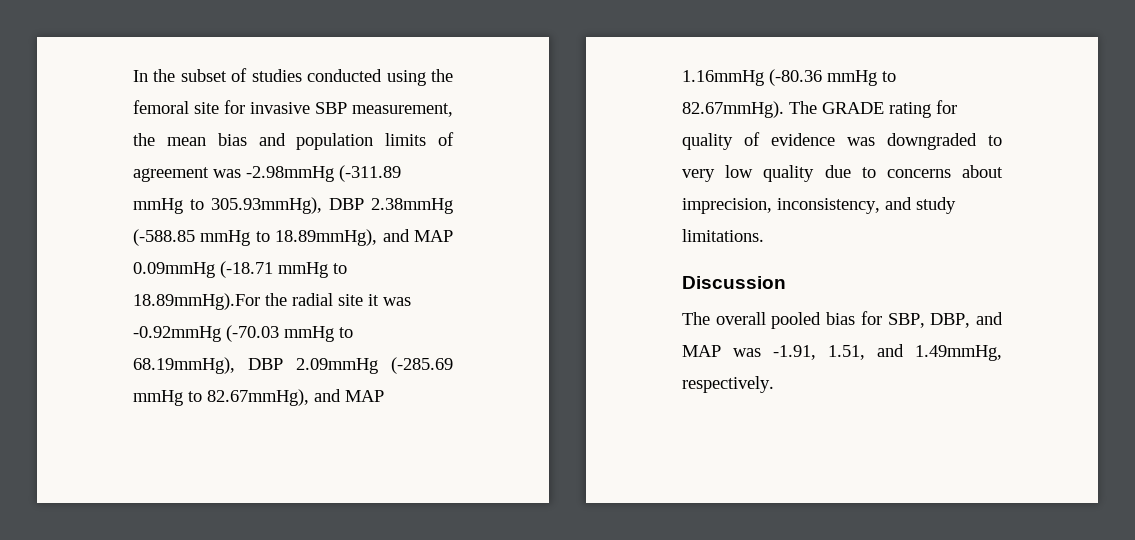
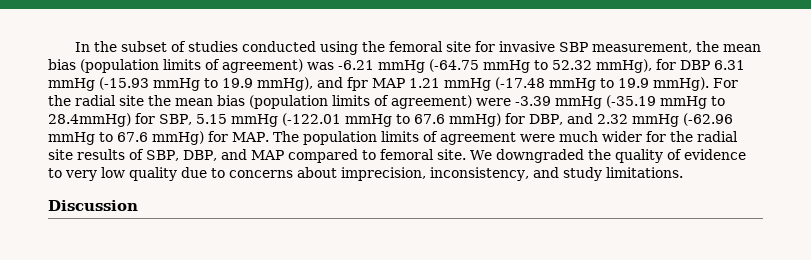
[258,132,454,150] [133,165,401,182] [133,197,453,214] [133,229,453,246] [133,261,347,278] [133,293,411,310] [133,325,353,342] [133,357,453,374] [133,389,384,406] [682,69,896,86] [682,100,957,118] and population limits of agreement was -2.98mmHg (-311.89 mmHg to 305.93mmHg), DBP 2.38mmHg (-588.85 mmHg to 18.89mmHg), and MAP 0.09mmHg (-18.71 mmHg to 18.89mmHg).For the radial site it was -0.92mmHg (-70.03 mmHg to 68.19mmHg), DBP 2.09mmHg (-285.69 mmHg to 82.67mmHg), and MAP 1.16mmHg (-80.36 mmHg to 82.67mmHg). The GRADE rating for -> [80,59,745,73] [48,77,738,91] [48,95,725,109] [48,113,733,127] [48,131,738,145] [48,149,611,163] (population limits of agreement) was -6.21 mmHg (-64.75 mmHg to 52.32 mmHg), for DBP 6.31 mmHg (-15.93 mmHg to 19.9 mmHg), and fpr MAP 1.21 mmHg (-17.48 mmHg to 19.9 mmHg). For the radial site the mean bias (population limits of agreement) were -3.39 mmHg (-35.19 mmHg to 28.4mmHg) for SBP, 5.15 mmHg (-122.01 mmHg to 67.6 mmHg) for DBP, and 2.32 mmHg (-62.96 mmHg to 67.6 mmHg) for MAP. The population limits of agreement were much wider for the radial site results of SBP, DBP, and MAP compared to femoral site. We downgraded the
[847,133,977,150] was downgraded -> (746, 154) none
[682,311,1003,329] [682,344,1002,361] [682,376,774,393] // The overall pooled bias for SBP, DBP, and MAP was -1.91, 1.51, and 1.49mmHg, respectively. -> (138, 205) none

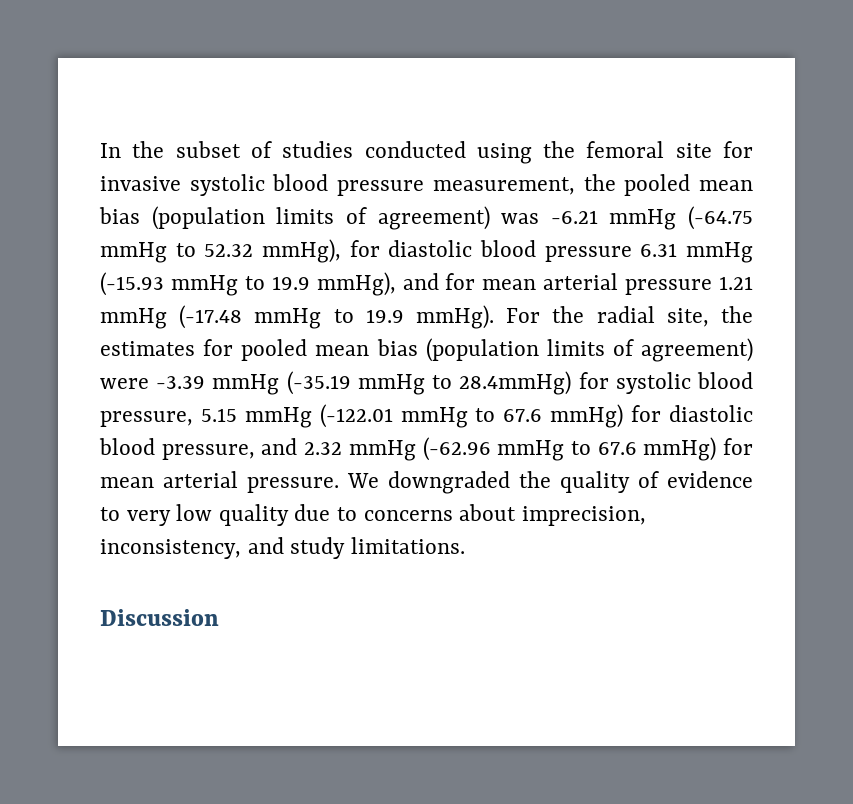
[558,42,588,52] SBP -> [189,174,425,196] systolic blood pressure
(719, 46) none -> [624,174,691,196] pooled
[680,60,710,70] DBP -> [388,240,632,262] diastolic blood pressure
[347,77,405,91] fpr MAP -> [445,273,713,295] for mean arterial pressure
[119,95,171,106] site the -> [666,306,753,327] [100,339,308,361] site, the estimates for pooled
[159,114,192,125] SBP, -> [615,372,753,394] [100,411,193,427] systolic blood pressure,
[528,114,563,125] DBP, -> [669,405,754,422] [99,438,255,460] diastolic blood pressure,
[232,131,738,145] [48,149,466,163] MAP. The population limits of agreement were much wider for the radial site results of SBP, DBP, and MAP compared to femoral site. -> [100,471,339,493] mean arterial pressure.

